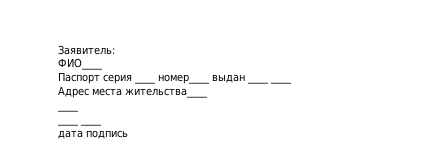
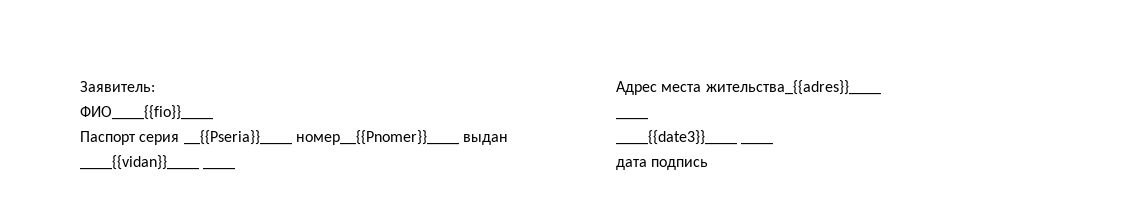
[58,58,103,70] ФИО____ -> [80,105,213,120] ФИО____{{fio}}____
[134,74,269,84] ____ номер____ выдан ____ -> [183,130,509,145] [80,155,199,170] __{{Pseria}}____ номер__{{Pnomer}}____ выдан ____{{vidan}}____
[125,88,208,98] [57,109,79,112] [57,123,79,126] жительства____ // ____ // ____ -> [705,80,881,95] [616,117,648,120] [616,130,737,145] жительства_{{adres}}____ // ____ // ____{{date3}}____

